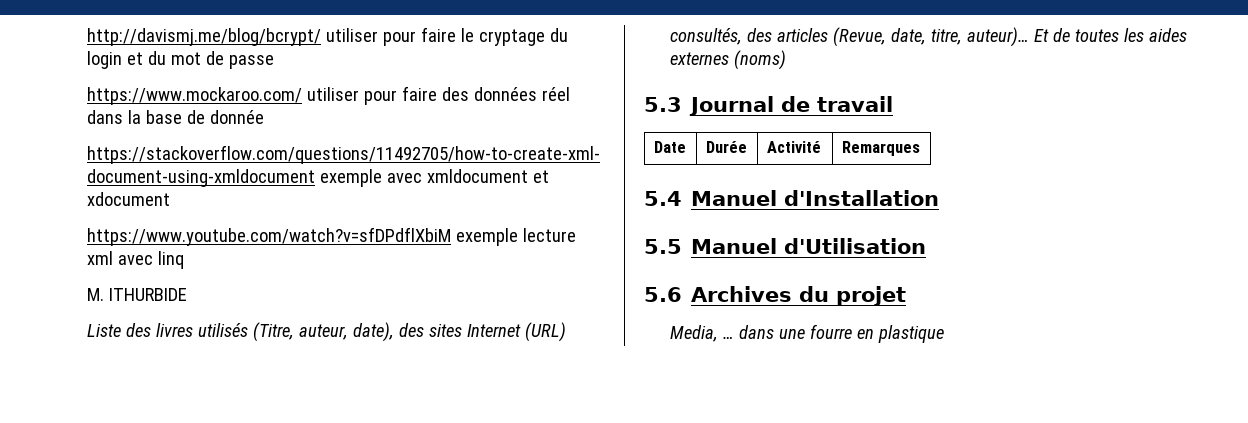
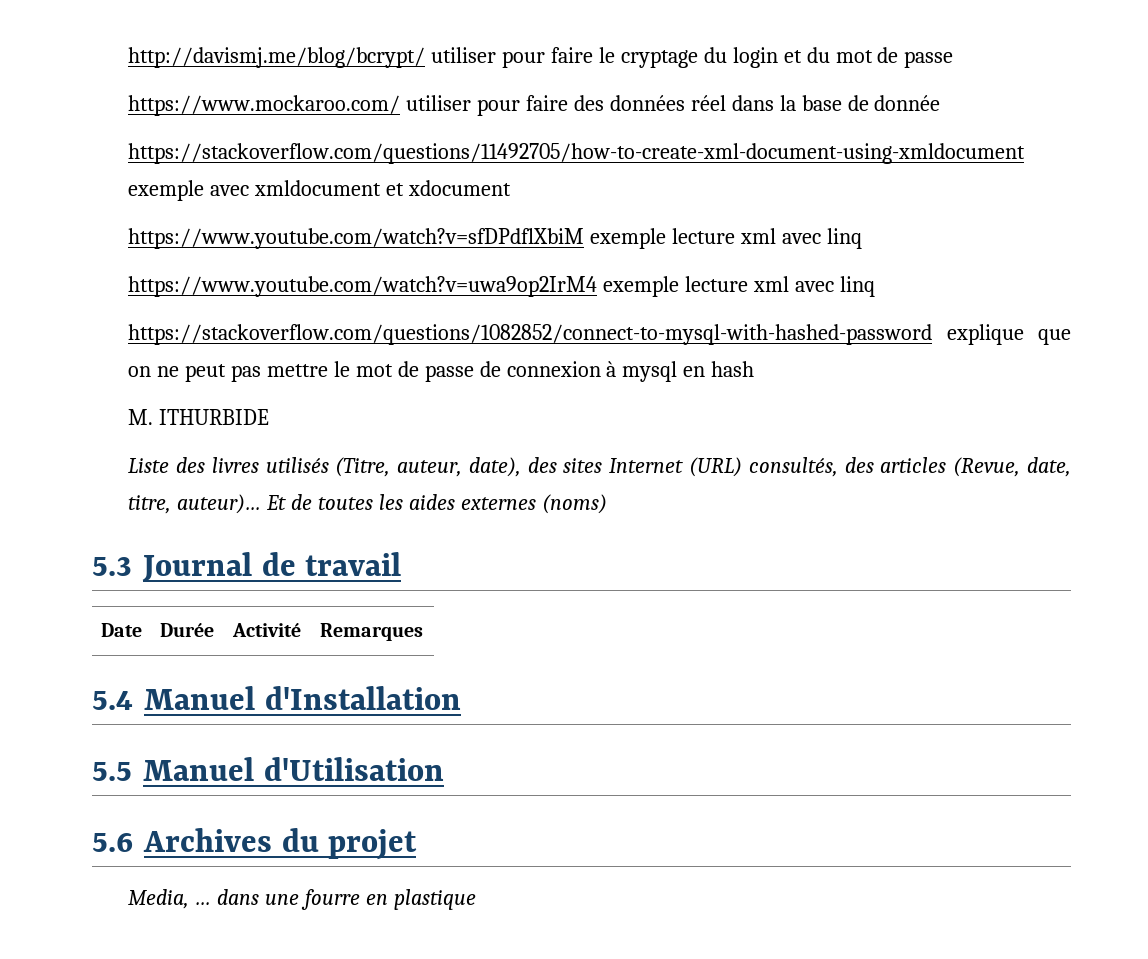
(184, 260) none -> [128,276,875,297] [128,324,1071,345] [128,361,755,382] // https://www.youtube.com/watch?v=uwa9op2IrM4 exemple lecture xml avec linq // https://stackoverflow.com/questions/1082852/connect-to-mysql-with-hashed-password explique que on ne peut pas mettre le mot de passe de connexion à mysql en hash

